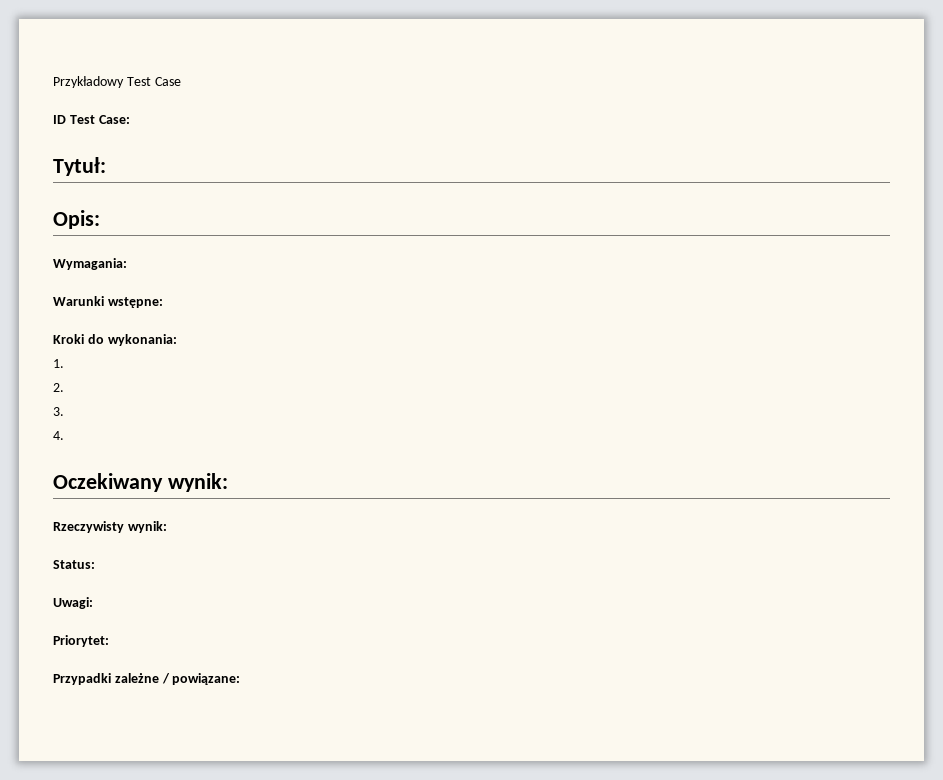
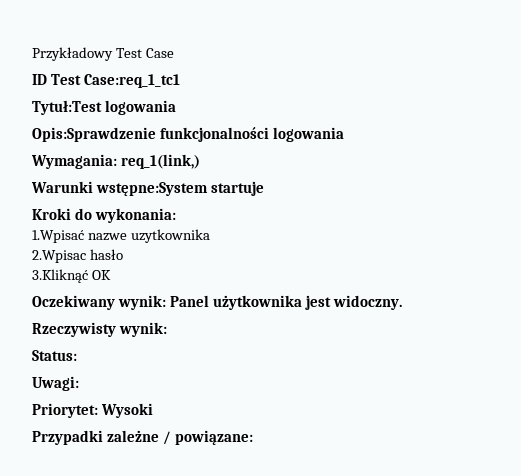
[98,115,130,124] [53,157,106,176] [53,210,100,229] Case: // Tytuł: // Opis: -> [83,74,180,88] [32,100,176,115] [32,127,344,142] Case:req_1_tc1 // Tytuł:Test logowania // Opis:Sprawdzenie funkcjonalności logowania
(127, 264) none -> [120,154,200,169] req_1(link,)
[107,297,163,308] wstępne: -> [95,181,264,196] wstępne:System startuje
[53,359,64,368] [53,383,64,392] [53,407,64,416] [53,431,64,440] [53,473,228,492] 1. // 2. // 3. // 4. // Oczekiwany wynik: -> [32,229,210,243] [32,249,123,263] [32,269,111,283] [32,295,402,310] 1.Wpisać nazwe uzytkownika // 2.Wpisac hasło // 3.Kliknąć OK // Oczekiwany wynik: Panel użytkownika jest widoczny.
(109, 641) none -> [100,403,153,418] Wysoki

